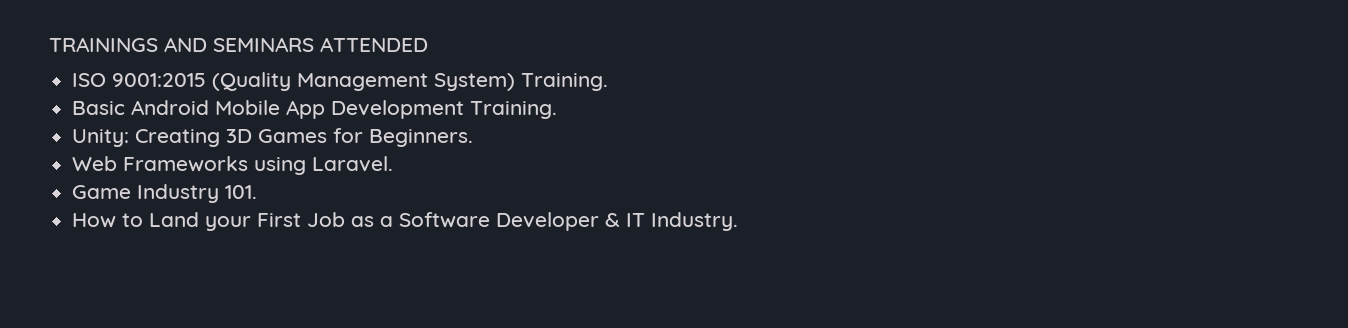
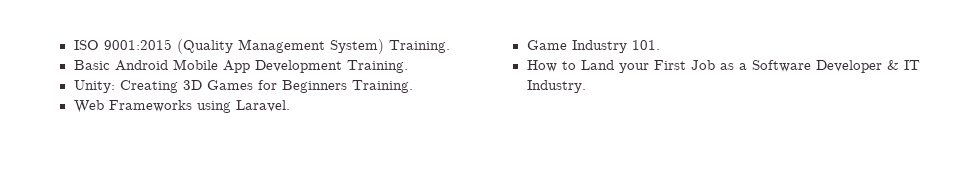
[49,37,428,52] TRAININGS AND SEMINARS ATTENDED // -> (73, 45) none
[369,129,474,147] Beginners. -> [281,80,413,93] Beginners Training.

